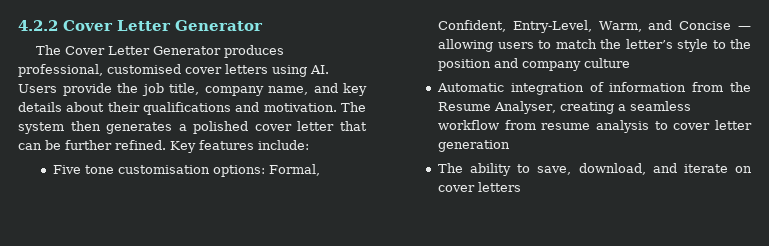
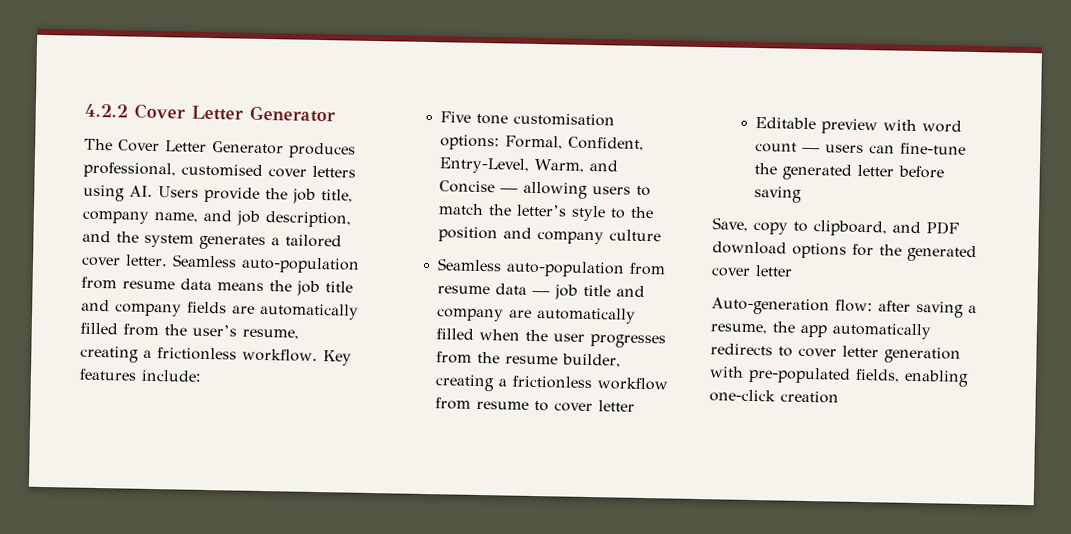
[343,83,367,96] [18,102,366,115] [18,121,367,134] [18,140,166,150] key details about their qualifications and motivation. The system then generates a polished cover letter that can be further refined. -> [236,210,351,228] [82,230,342,251] [81,254,360,274] [81,276,353,297] [81,299,359,320] [80,322,299,340] [80,345,318,363] job description, and the system generates a tailored cover letter. Seamless auto-population from resume data means the job title and company fields are automatically filled from the user’s resume, creating a frictionless workflow.
[436,82,751,95] [437,101,691,114] Automatic integration of information from the Resume Analyser, creating a seamless -> [437,258,667,278] [437,283,646,300] [437,307,637,324] [436,328,667,349] [436,351,622,368] [435,374,593,392] Seamless auto-population from resume data — job title and company are automatically filled when the user progresses from the resume builder, creating a frictionless
[595,120,752,133] [437,140,510,152] [437,163,752,176] [437,182,521,192] analysis to cover letter generation // The ability to save, download, and iterate on cover letters -> [534,400,636,413] [755,117,963,135] [755,142,967,155] [754,163,945,181] [754,185,803,203] [712,217,959,237] [712,241,977,263] [711,265,793,277] [711,297,977,318] [710,321,932,340] [710,343,961,364] [710,366,969,387] [709,389,839,404] to cover letter // Editable preview with word count — users can fine-tune the generated letter before saving // Save, copy to clipboard, and PDF download options for the generated cover letter // Auto-generation flow: after saving a resume, the app automatically redirects to cover letter generation with pre-populated fields, enabling one-click creation

